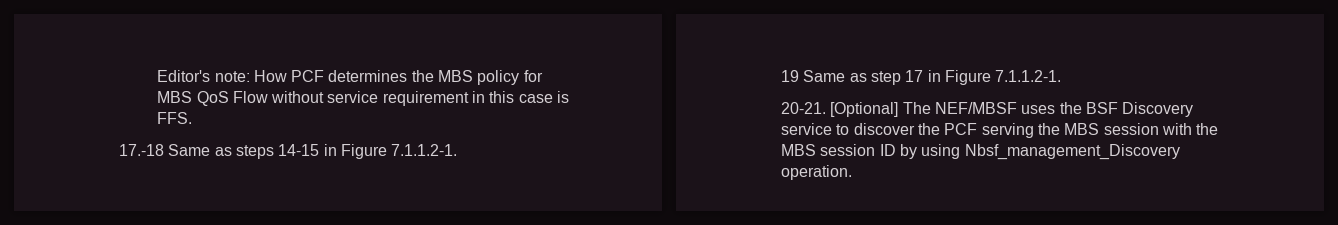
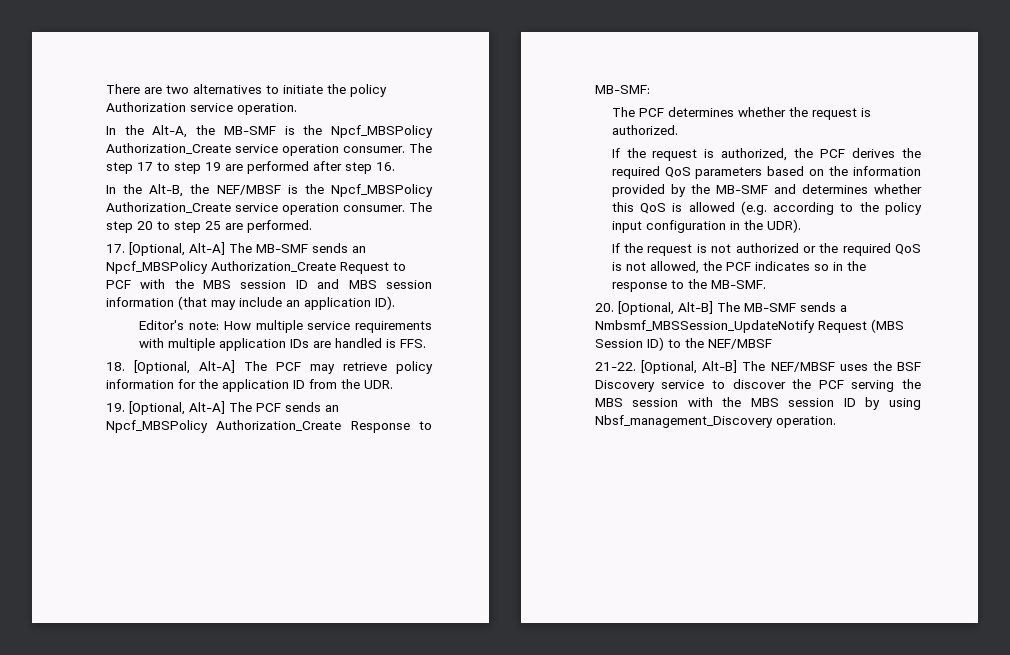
[157,70,543,85] [157,91,570,106] [157,112,193,124] [119,144,458,159] [781,70,1062,85] [781,102,899,117] Editor's note: How PCF determines the MBS policy for MBS QoS Flow without service requirement in this case is FFS. // 17.-18 Same as steps 14-15 in Figure 7.1.1.2-1. // 19 Same as step 17 in Figure 7.1.1.2-1. // 20-21. [Optional] -> [105,84,387,97] [105,102,297,115] [105,125,433,138] [105,143,432,156] [105,161,395,174] [105,184,433,197] [105,202,432,215] [105,220,312,233] [105,242,366,256] [105,261,406,274] [105,279,433,289] [105,296,395,310] [139,320,432,333] [139,338,427,351] [105,360,434,374] [105,379,393,392] [105,401,339,415] [105,420,432,433] [594,85,650,94] [611,107,871,120] [611,125,678,135] [611,148,921,161] [611,166,921,179] [611,184,922,197] [611,201,922,215] [611,219,801,233] [611,243,921,256] [611,261,866,274] [611,279,766,292] [594,301,847,315] [594,319,904,333] [594,337,772,351] [594,360,738,374] There are two alternatives to initiate the policy Authorization service operation. // In the Alt-A, the MB-SMF is the Npcf_MBSPolicy Authorization_Create service operation consumer. The step 17 to step 19 are performed after step 16. // In the Alt-B, the NEF/MBSF is the Npcf_MBSPolicy Authorization_Create service operation consumer. The step 20 to step 25 are performed. // 17. [Optional, Alt-A] The MB-SMF sends an Npcf_MBSPolicy Authorization_Create Request to PCF with the MBS session ID and MBS session information (that may include an application ID). // Editor's note: How multiple service requirements with multiple application IDs are handled is FFS. // 18. [Optional, Alt-A] The PCF may retrieve policy information for the application ID from the UDR. // 19. [Optional, Alt-A] The PCF sends an Npcf_MBSPolicy Authorization_Create Response to MB-SMF: // The PCF determines whether the request is authorized. // If the request is authorized, the PCF derives the required QoS parameters based on the information provided by the MB-SMF and determines whether this QoS is allowed (e.g. according to the policy input configuration in the UDR). // If the request is not authorized or the required QoS is not allowed, the PCF indicates so in the response to the MB-SMF. // 20. [Optional, Alt-B] The MB-SMF sends a Nmbsmf_MBSSession_UpdateNotify Request (MBS Session ID) to the NEF/MBSF // 21-22. [Optional, Alt-B]

